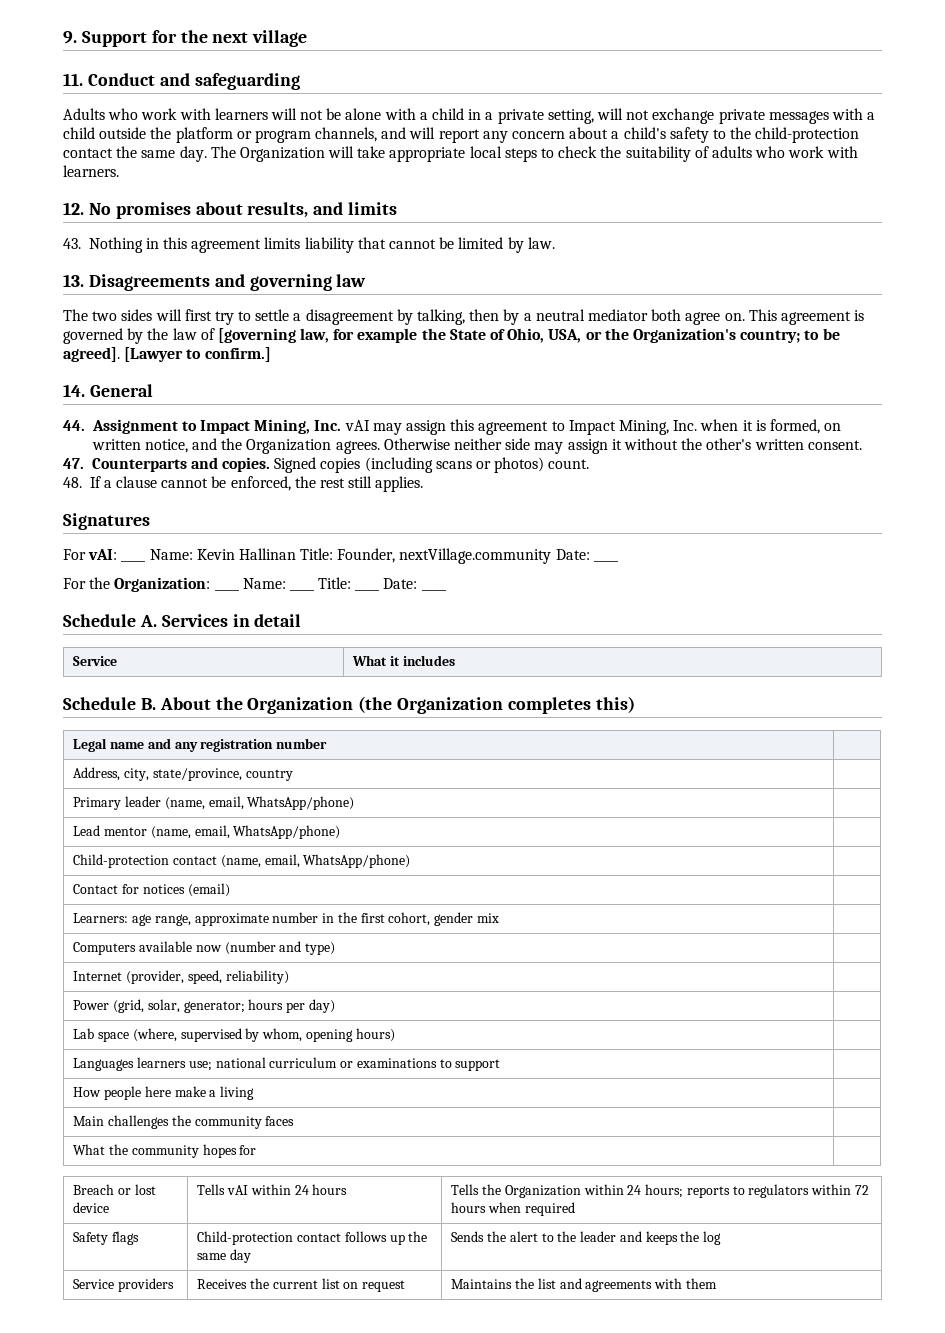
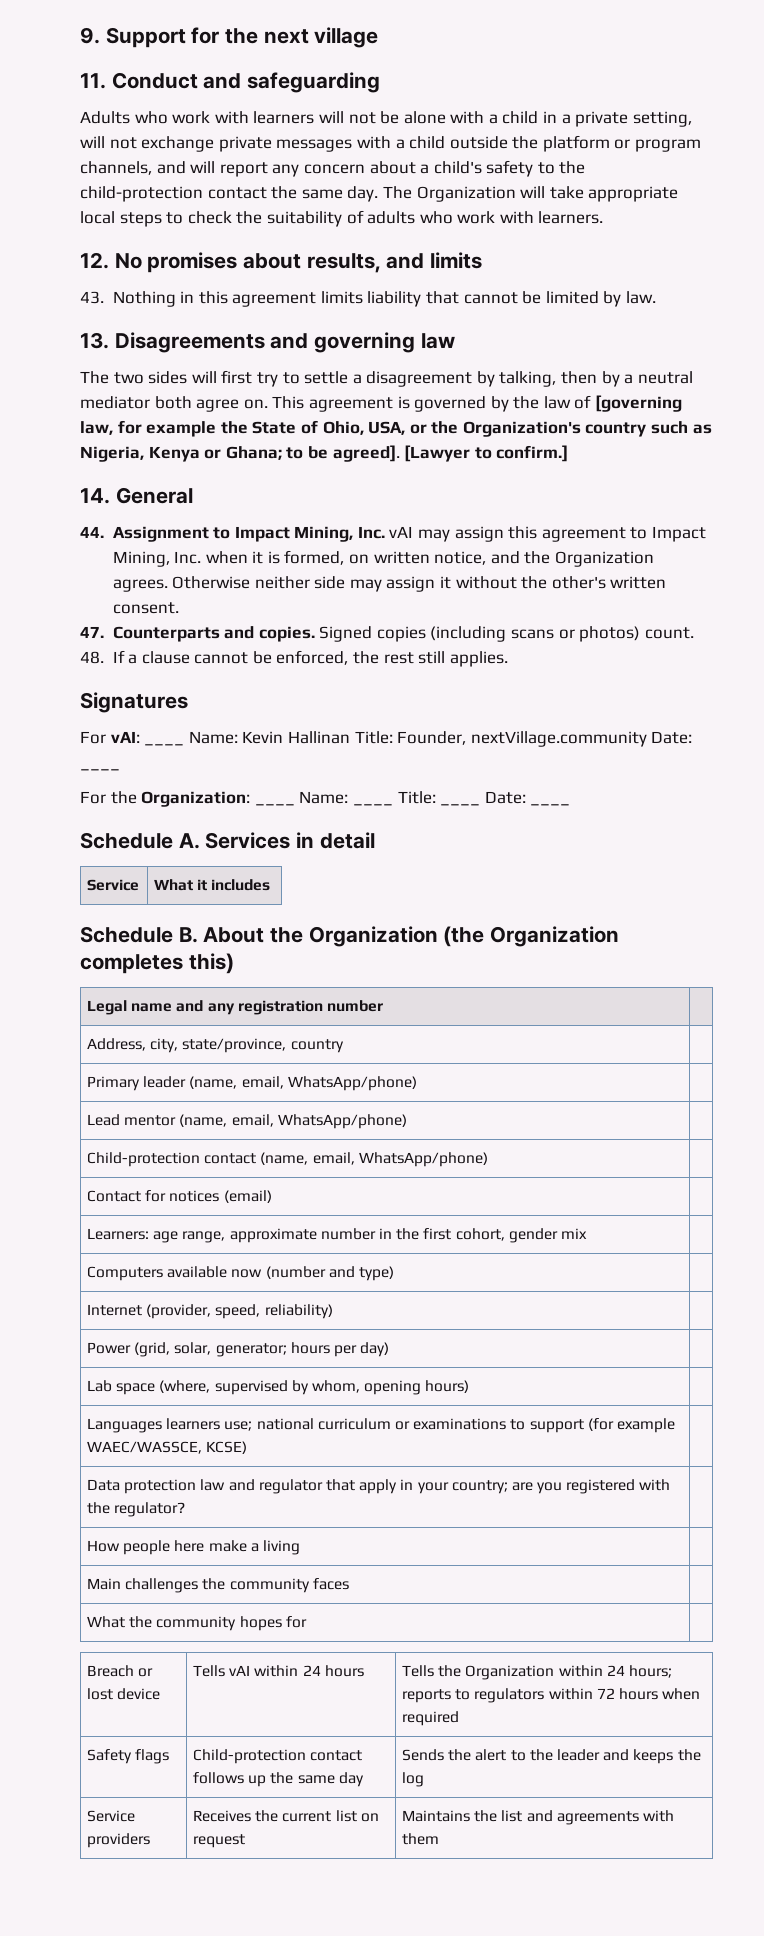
[740,330,801,343] country; -> [585,421,712,437] [80,446,282,462] country such as Nigeria, Kenya or Ghana;
(501, 1065) none -> [587,1418,675,1433] [87,1441,248,1454] [87,1479,671,1494] [87,1502,186,1517] (for example WAEC/WASSCE, KCSE) | // Data protection law and regulator that apply in your country; are you registered with the regulator?

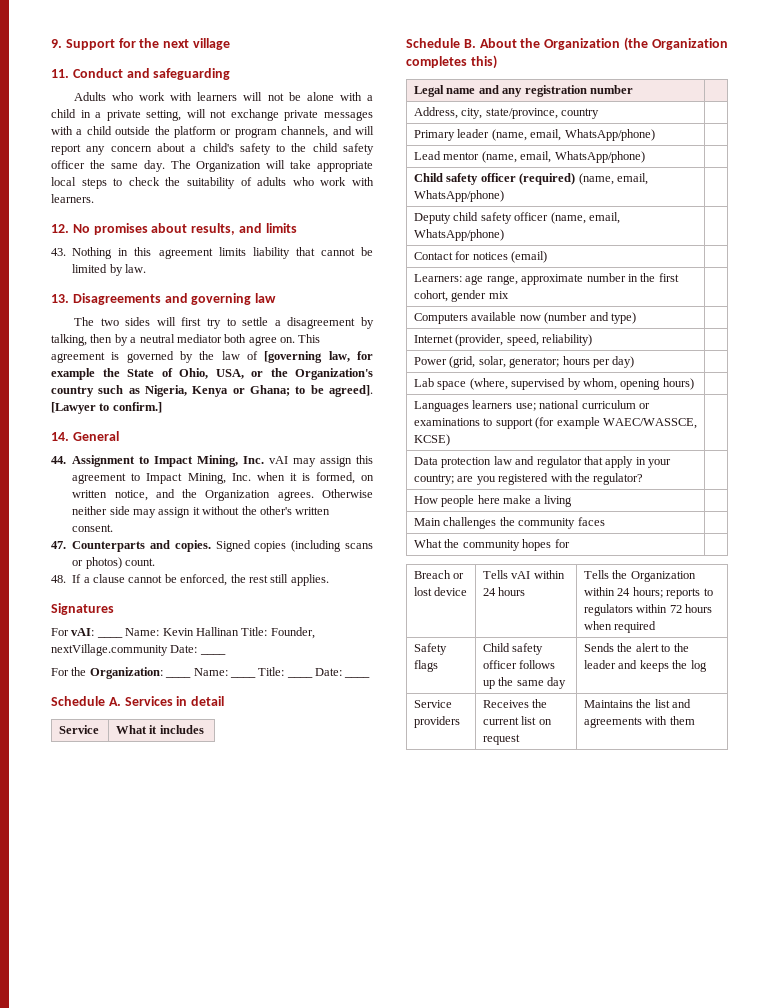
[80,186,267,202] child-protection contact -> [312,143,375,155] [51,160,85,169] child safety officer
[87,1152,257,1167] Child-protection contact -> [414,173,648,185] [414,190,505,202] [414,212,549,224] Child safety officer (required) (name, email, WhatsApp/phone) | // Deputy child safety officer
[193,1749,363,1764] Child-protection contact -> [483,643,544,655] [483,660,518,669] Child safety officer

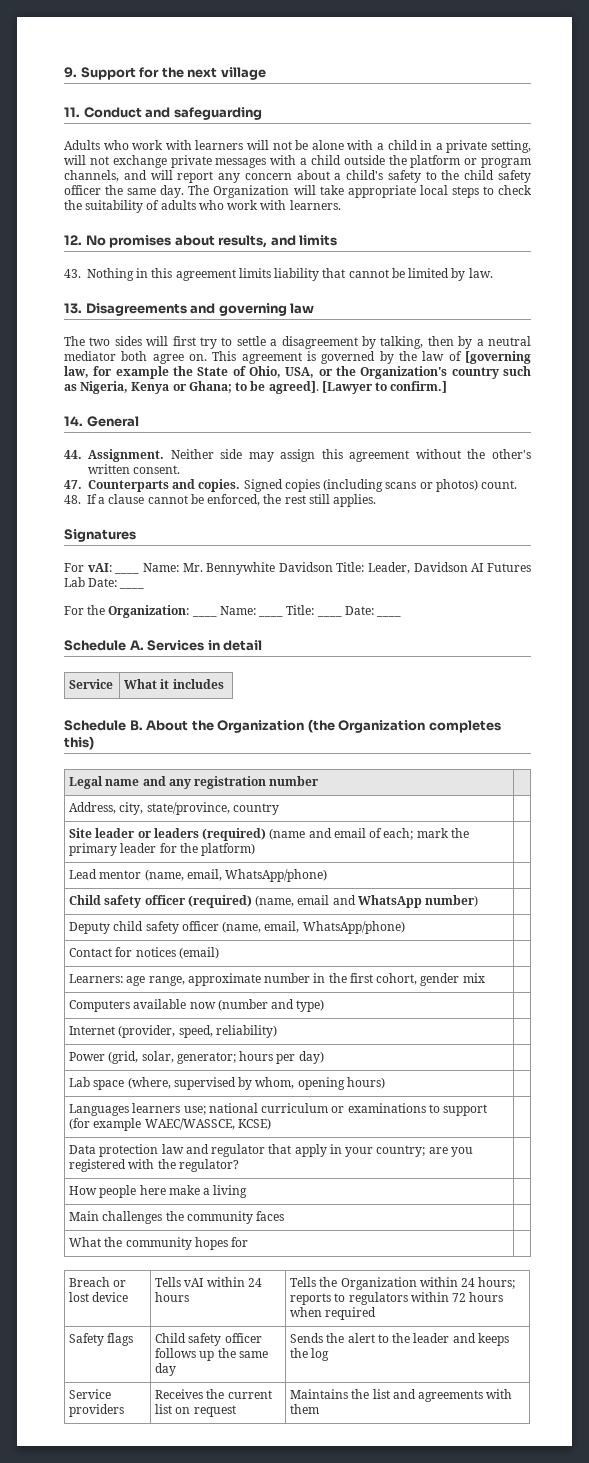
[72,455,373,467] [72,472,374,484] [72,489,373,501] [72,506,200,518] Assignment to Impact Mining, Inc. vAI may assign this agreement to Impact Mining, Inc. when it is formed, on written notice, and the Organization agrees. Otherwise neither side may assign it -> [88,449,410,462] Assignment. Neither side may assign this agreement
[162,627,315,639] [51,644,168,656] Kevin Hallinan Title: Founder, nextVillage.community -> [182,562,531,575] [64,577,85,587] Mr. Bennywhite Davidson Title: Leader, Davidson AI Futures Lab
[414,129,655,141] Primary leader (name, email, WhatsApp/phone) -> [69,828,469,841] [69,843,256,856] Site leader or leaders (required) (name and email of each; mark the primary leader for the platform)
[616,173,648,185] [414,190,505,202] email, WhatsApp/phone) -> [297,895,479,908] email and WhatsApp number)

